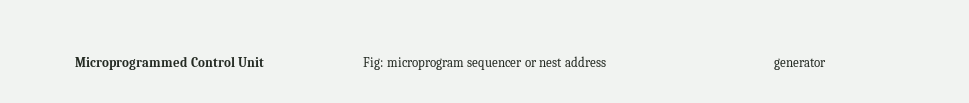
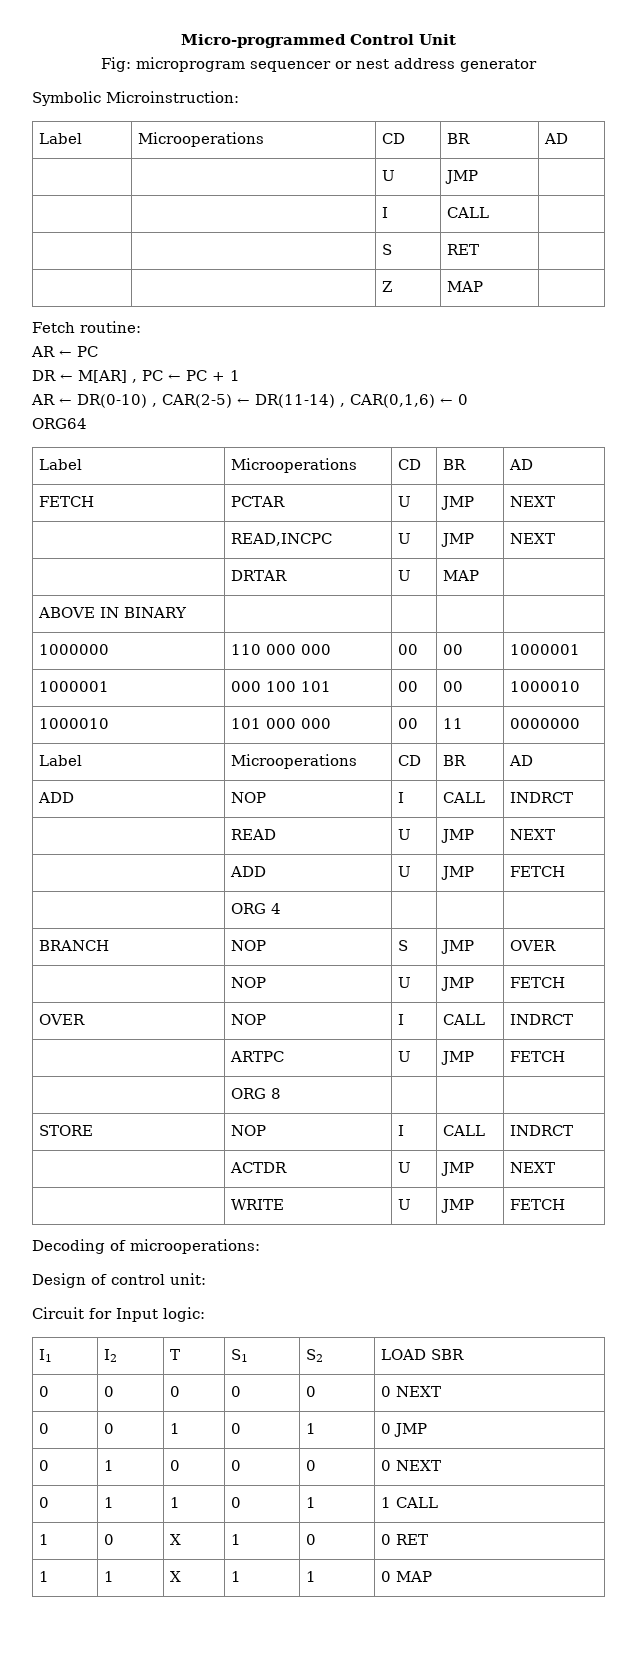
[74,56,188,70] Microprogrammed -> [181,34,346,48] Micro-programmed
(826, 64) none -> [32,91,239,106] [38,133,82,144] [137,132,264,147] [381,133,405,144] [446,133,470,144] [543,133,568,144] [381,170,395,181] [444,170,478,184] [381,207,388,218] [446,207,489,218] [381,244,392,255] [446,244,479,255] [381,281,392,292] [446,281,483,292] [32,321,141,333] [31,346,98,357] [32,370,240,383] [31,394,468,408] [32,418,87,429] [38,459,82,470] [230,458,357,473] [397,459,421,470] [442,459,466,470] [508,459,533,470] [38,496,94,507] [230,496,285,507] [397,496,411,507] [440,496,474,510] [509,496,555,507] [230,533,332,546] [397,533,411,544] [440,533,474,547] [509,533,555,544] [230,570,287,581] [397,570,411,581] [442,570,479,581] [37,607,187,618] [38,644,109,655] [230,644,331,655] [397,644,418,655] [442,644,463,655] [509,644,580,655] [38,681,109,692] [230,681,331,692] [397,681,418,692] [442,681,463,692] [509,681,580,692] [38,718,109,729] [230,718,331,729] [397,718,418,729] [442,718,463,729] [509,718,580,729] [38,755,82,766] [230,754,357,769] [397,755,421,766] [442,755,466,766] [508,755,533,766] [37,792,74,803] [230,792,266,803] [397,792,404,803] [442,792,485,803] [509,792,573,803] [230,829,276,840] [397,829,411,840] [440,829,474,843] [509,829,555,840] [229,866,266,877] [397,866,411,877] [440,866,474,880] [509,866,565,877] [230,903,281,914] [38,940,109,951] [230,940,266,951] [397,940,408,951] [440,940,474,954] [509,940,556,951] [230,977,266,988] [397,977,411,988] [440,977,474,991] [509,977,565,988] [38,1014,85,1025] [230,1014,266,1025] [397,1014,404,1025] [442,1014,485,1025] [509,1014,573,1025] [229,1051,284,1062] [397,1051,411,1062] [440,1051,474,1065] [509,1051,565,1062] [230,1088,281,1099] [38,1125,93,1136] [230,1125,266,1136] [397,1125,404,1136] [442,1125,485,1136] [509,1125,573,1136] [229,1162,287,1173] [397,1162,411,1173] [440,1162,474,1176] [509,1162,555,1173] [230,1199,284,1210] [397,1199,411,1210] [440,1199,474,1213] [509,1199,565,1210] [32,1239,260,1254] [32,1273,206,1288] [32,1307,205,1322] [38,1349,52,1362] [103,1349,117,1362] [169,1349,180,1360] [230,1349,248,1362] [305,1349,323,1362] [380,1349,464,1360] [38,1386,49,1397] [103,1386,114,1397] [169,1386,180,1397] [230,1386,241,1397] [305,1386,316,1397] [380,1386,441,1397] [38,1423,49,1434] [103,1423,114,1434] [169,1423,180,1434] [230,1423,241,1434] [305,1423,316,1434] [380,1423,427,1437] [38,1460,49,1471] [103,1460,114,1471] [169,1460,180,1471] [230,1460,241,1471] [305,1460,316,1471] [380,1460,441,1471] [38,1497,49,1508] [103,1497,114,1508] [169,1497,180,1508] [230,1497,241,1508] [305,1497,316,1508] [380,1497,438,1508] [38,1534,49,1545] [103,1534,114,1545] [169,1534,181,1545] [230,1534,241,1545] [305,1534,316,1545] [380,1534,428,1545] [38,1571,49,1582] [103,1571,114,1582] [169,1571,181,1582] [230,1571,241,1582] [305,1571,316,1582] [380,1571,432,1582] // Symbolic Microinstruction: // Label | Microoperations | CD | BR | AD // | | U | JMP | // | | I | CALL | // | | S | RET | // | | Z | MAP | // Fetch routine: // AR ← PC // DR ← M[AR] , PC ← PC + 1 // AR ← DR(0-10) , CAR(2-5) ← DR(11-14) , CAR(0,1,6) ← 0 // ORG64 // Label | Microoperations | CD | BR | AD // FETCH | PCTAR | U | JMP | NEXT // | READ,INCPC | U | JMP | NEXT // | DRTAR | U | MAP | // ABOVE IN BINARY | | | | // 1000000 | 110 000 000 | 00 | 00 | 1000001 // 1000001 | 000 100 101 | 00 | 00 | 1000010 // 1000010 | 101 000 000 | 00 | 11 | 0000000 // Label | Microoperations | CD | BR | AD // ADD | NOP | I | CALL | INDRCT // | READ | U | JMP | NEXT // | ADD | U | JMP | FETCH // | ORG 4 | | | // BRANCH | NOP | S | JMP | OVER // | NOP | U | JMP | FETCH // OVER | NOP | I | CALL | INDRCT // | ARTPC | U | JMP | FETCH // | ORG 8 | | | // STORE | NOP | I | CALL | INDRCT // | ACTDR | U | JMP | NEXT // | WRITE | U | JMP | FETCH // Decoding of microoperations: // Design of control unit: // Circuit for Input logic: // I1 | I2 | T | S1 | S2 | LOAD SBR // 0 | 0 | 0 | 0 | 0 | 0 NEXT // 0 | 0 | 1 | 0 | 1 | 0 JMP // 0 | 1 | 0 | 0 | 0 | 0 NEXT // 0 | 1 | 1 | 0 | 1 | 1 CALL // 1 | 0 | X | 1 | 0 | 0 RET // 1 | 1 | X | 1 | 1 | 0 MAP

